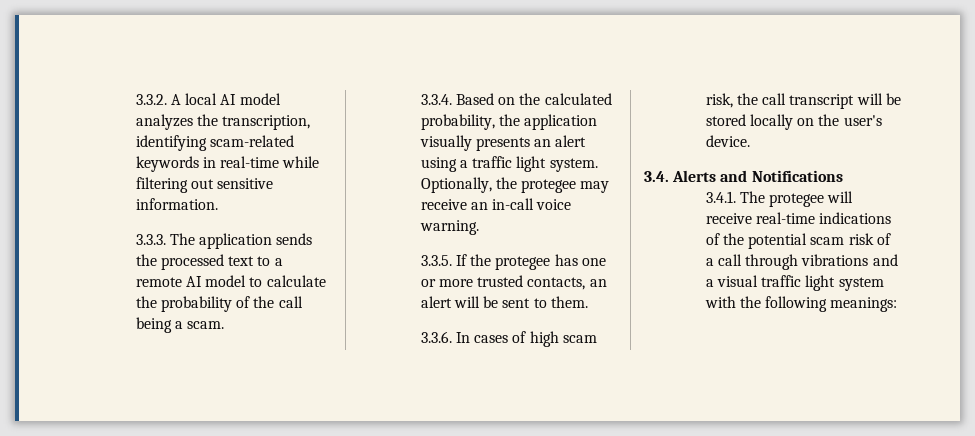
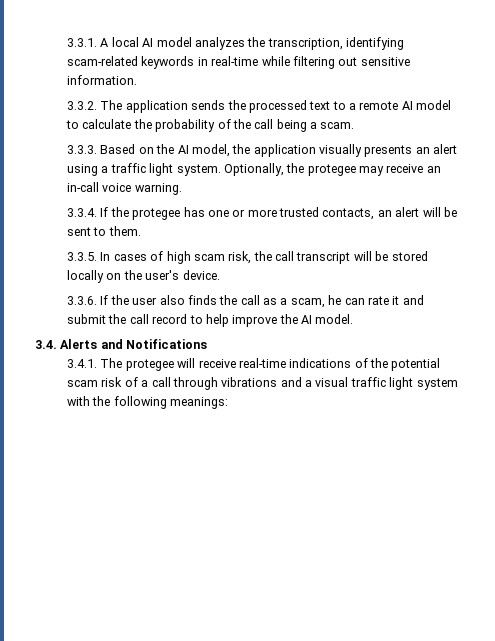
[135,94,167,105] 3.3.2. -> [67,38,98,47] 3.3.1.
[135,234,166,245] 3.3.3. -> [67,101,98,110] 3.3.2.
[420,94,452,105] 3.3.4. -> [67,145,98,154] 3.3.3.
[544,93,612,105] [420,114,495,130] calculated probability, -> [177,144,230,157] AI model,
[420,255,452,266] 3.3.5. -> [67,208,98,217] 3.3.4.
[420,331,452,343] 3.3.6. -> [67,252,98,261] 3.3.5.
(750, 141) none -> [67,295,424,308] [67,314,354,327] // 3.3.6. If the user also finds the call as a scam, he can rate it and submit the call record to help improve the AI model.

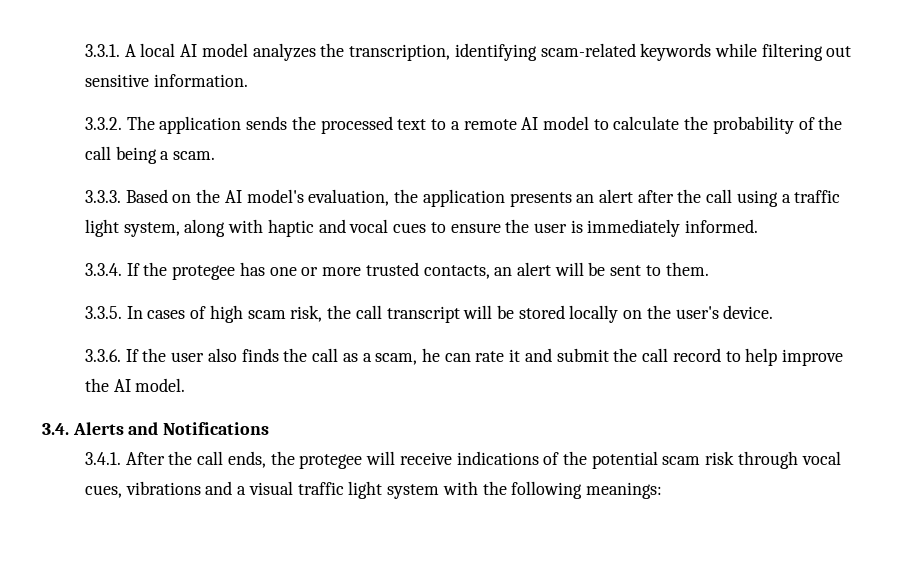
[197,56,259,66] in real-time -> (712, 52) none
[191,144,230,157] model, -> [246,189,390,206] model's evaluation,
[319,144,363,157] visually -> (505, 198) none
(458, 149) none -> [637,189,733,203] after the call
[176,163,441,176] [67,182,182,195] system. Optionally, the protegee may receive an in-call voice warning. -> [123,219,759,237] system, along with haptic and vocal cues to ensure the user is immediately informed.
[100,358,123,368] The -> [125,451,295,468] After the call ends, the
[238,358,286,368] real-time -> (452, 458) none
[124,377,218,390] of a call through -> [737,451,841,469] [85,485,123,498] through vocal cues,

